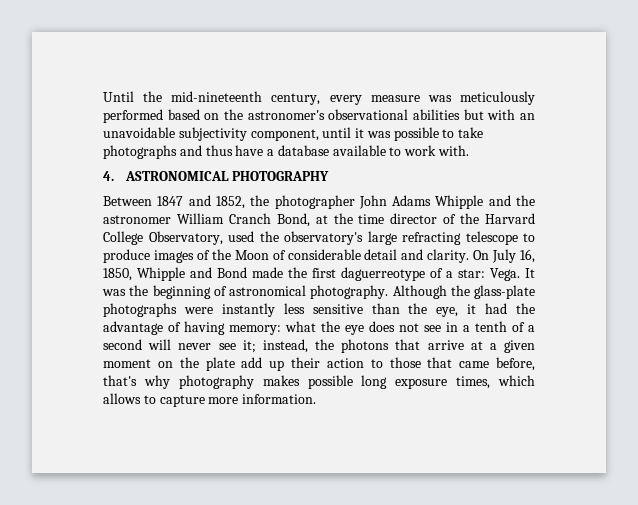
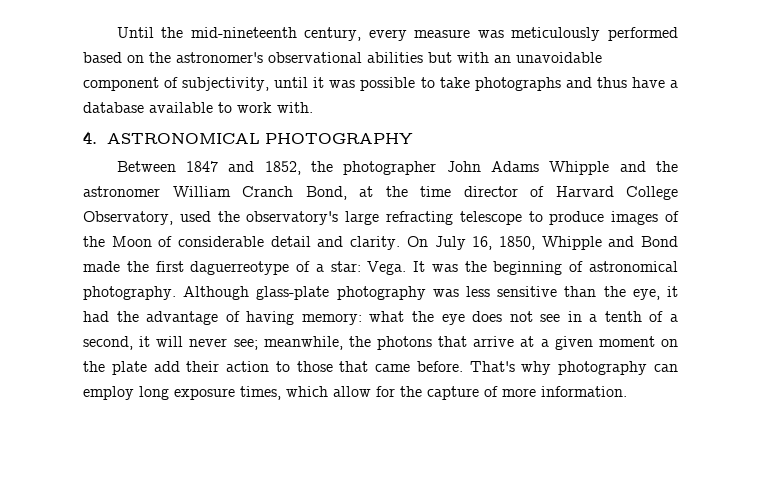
[178,127,319,141] subjectivity component, -> [83,77,270,91] component of subjectivity,
[460,213,480,224] the -> (544, 191) none
[450,285,535,299] [103,303,275,317] the glass-plate photographs were instantly -> [256,286,459,300] glass-plate photography was
[103,339,308,353] second will never see it; instead, -> [83,336,343,350] second, it will never see; meanwhile,
[269,360,285,371] up -> (180, 366) none
[495,357,535,371] [103,375,535,389] [103,393,205,407] before, that's why photography makes possible long exposure times, which allows to capture -> [416,361,678,375] [83,386,498,400] before. That's why photography can employ long exposure times, which allow for the capture of

